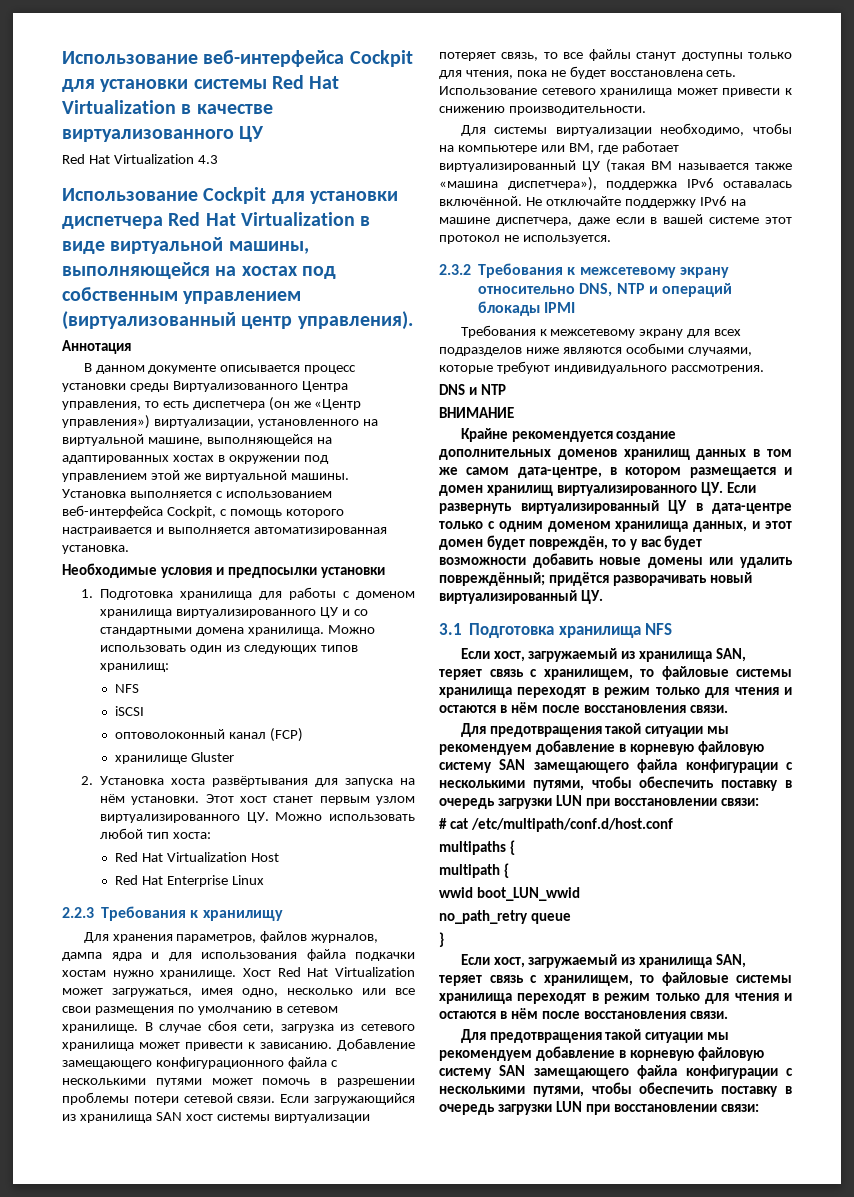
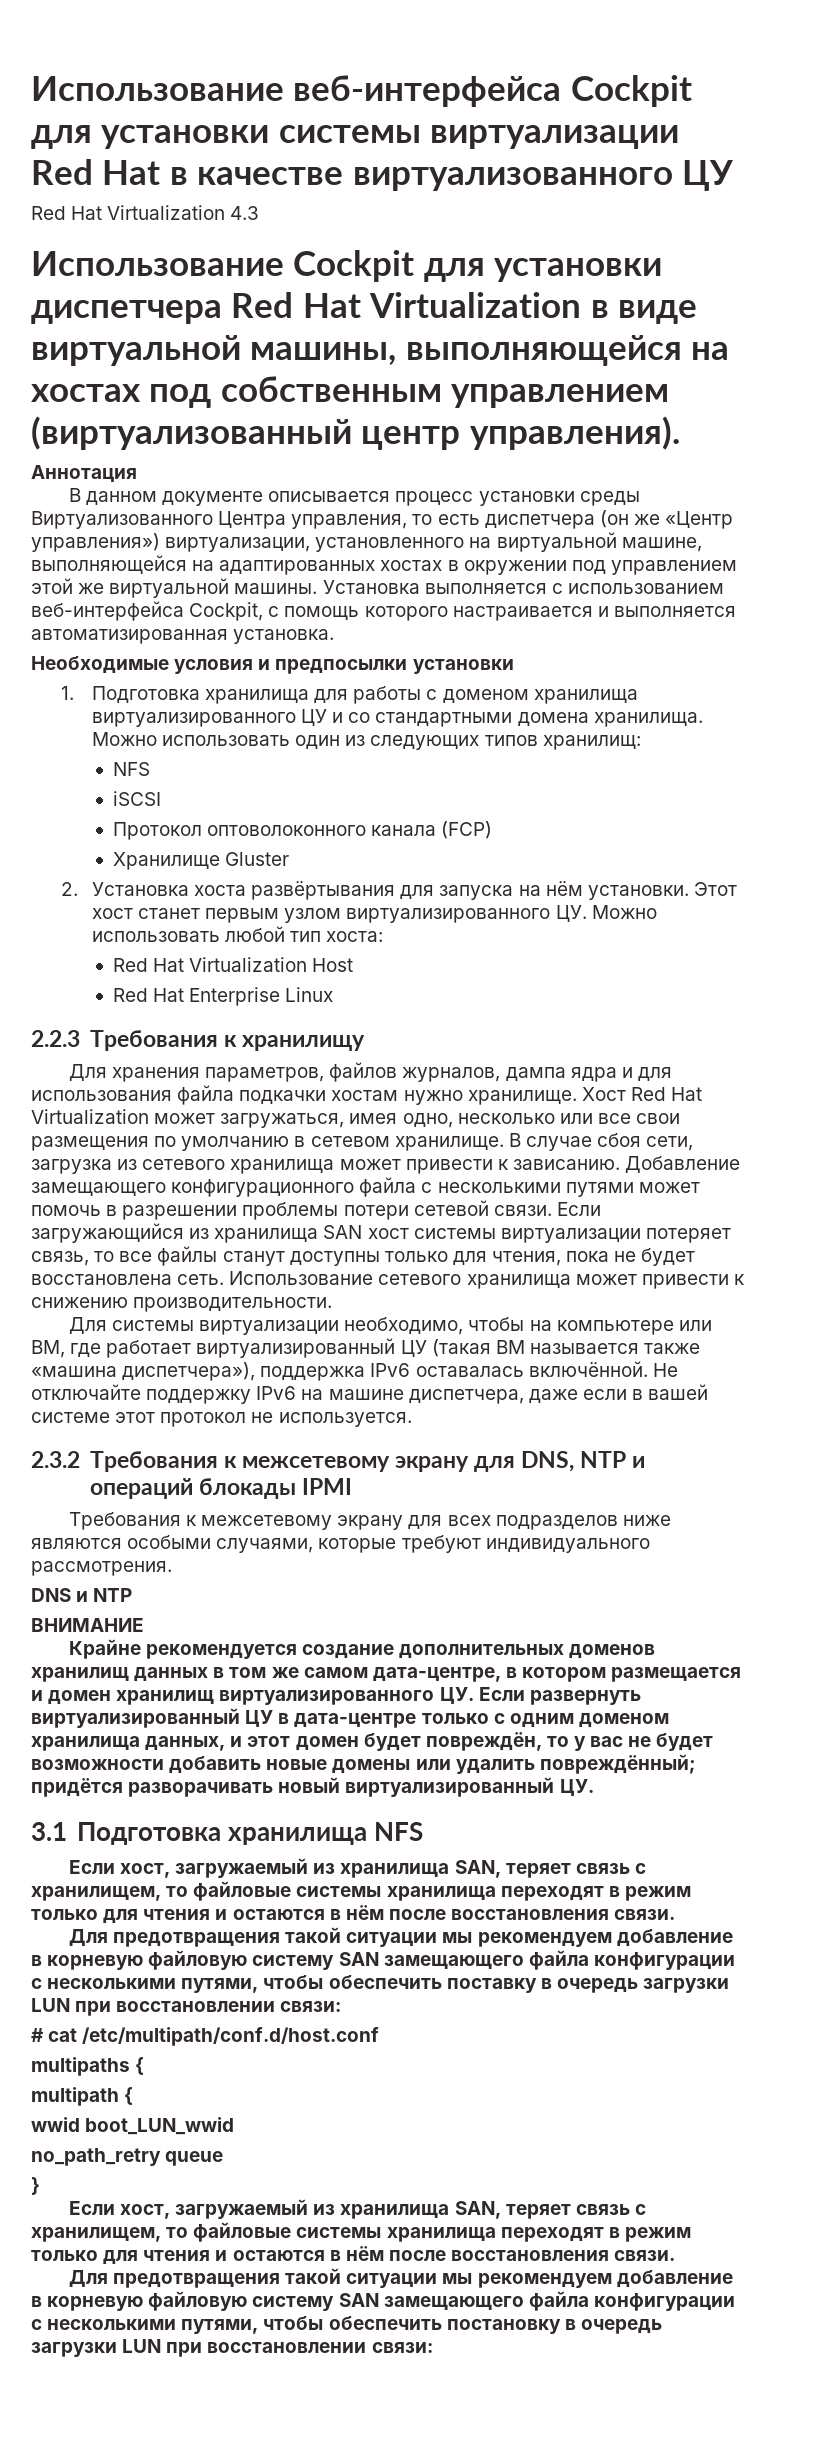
[271,75,340,89] [62,100,176,114] Red Hat Virtualization -> [430,125,680,149] [31,159,161,185] виртуализации Red Hat
[115,729,267,739] оптоволоконный канал -> [112,822,437,840] Протокол оптоволоконного канала
[115,755,188,764] хранилище -> [112,852,220,870] Хранилище
[478,286,576,294] относительно -> [473,1456,515,1472] для
(662, 543) none -> [628,1736,652,1747] не
[721,1086,779,1097] поставку -> [446,2319,561,2334] постановку

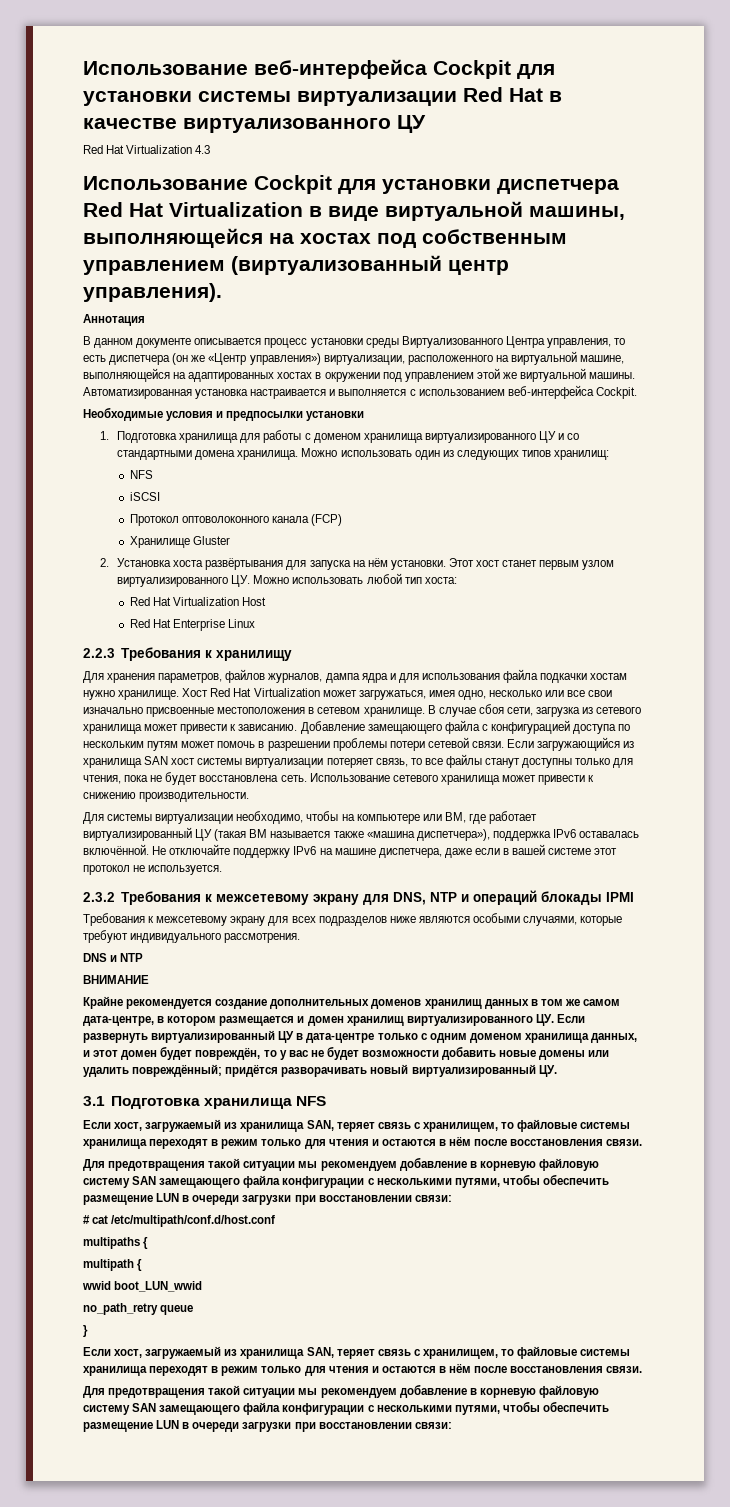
[315,537,465,552] установленного -> [407,355,493,365] расположенного
[322,580,724,594] [31,601,736,621] [31,629,335,644] Установка выполняется с использованием веб-интерфейса Cockpit, с помощь которого настраивается и выполняется автоматизированная установка. -> [83,385,637,399] Автоматизированная установка настраивается и выполняется с использованием веб-интерфейса Cockpit.
[31,1136,290,1151] размещения по умолчанию -> [83,707,306,717] изначально присвоенные местоположения
[171,1179,355,1197] конфигурационного -> (442, 729) none
[437,1182,634,1197] несколькими путями -> [490,720,631,734] [83,741,179,751] конфигурацией доступа по нескольким путям
[446,1978,730,1993] [31,1998,70,2012] поставку в очередь загрузки LUN -> [83,1193,292,1205] размещение LUN в очереди загрузки
[446,2319,662,2334] [31,2339,162,2357] постановку в очередь загрузки LUN -> [83,1420,292,1432] размещение LUN в очереди загрузки

